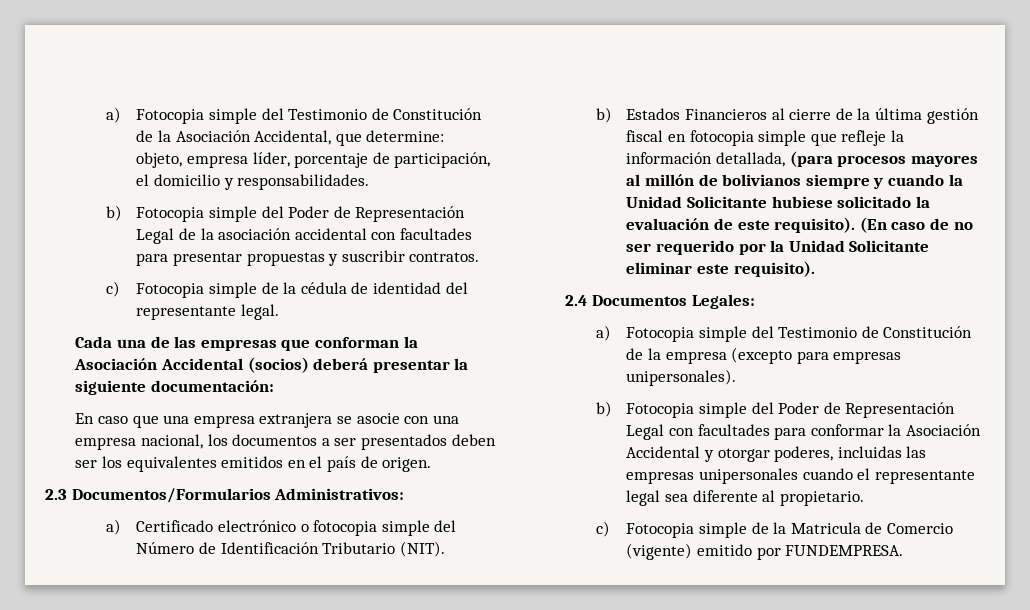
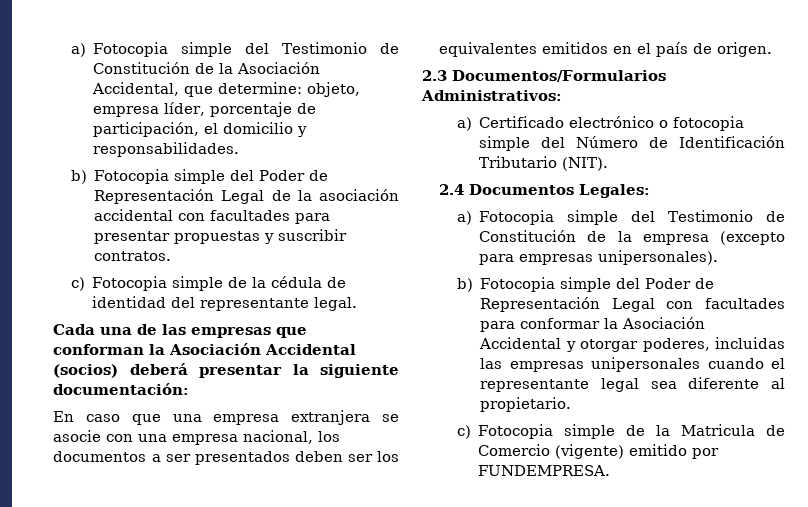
[595,107,979,124] [626,130,905,146] [626,151,978,167] [626,174,963,189] [626,196,930,208] [626,217,973,233] [626,240,930,255] [626,261,815,277] // b) Estados Financieros al cierre de la última gestión fiscal en fotocopia simple que refleje la información detallada, (para procesos mayores al millón de bolivianos siempre y cuando la Unidad Solicitante hubiese solicitado la evaluación de este requisito). (En caso de no ser requerido por la Unidad Solicitante eliminar este requisito). -> (609, 164) none

